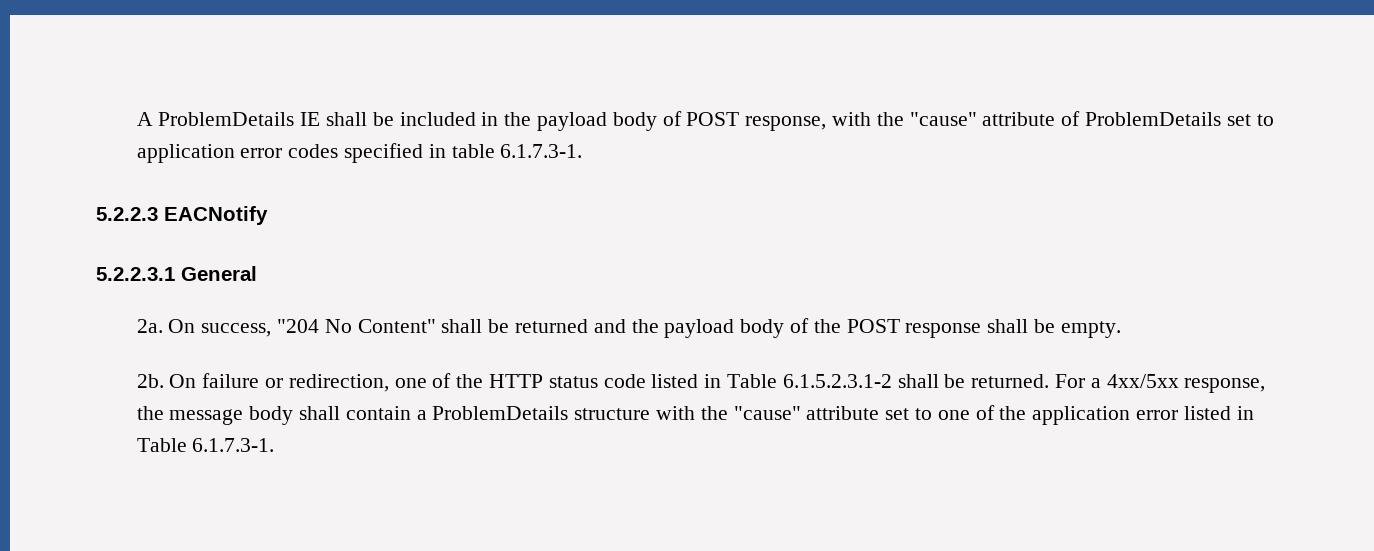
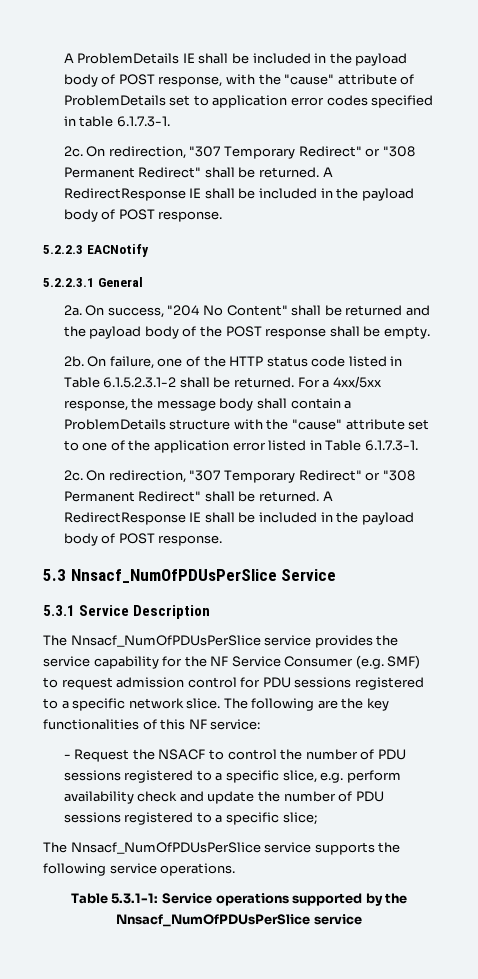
(583, 151) none -> [63,146,415,159] [63,167,333,178] [63,188,414,201] [63,209,223,222] // 2c. On redirection, "307 Temporary Redirect" or "308 Permanent Redirect" shall be returned. A RedirectResponse IE shall be included in the payload body of POST response.
[202,373,389,392] failure or redirection, -> [109,356,154,369] failure,
(275, 445) none -> [63,470,415,483] [63,491,333,502] [63,512,414,525] [63,533,223,546] [43,569,337,583] [43,605,211,619] [43,635,399,648] [43,655,421,669] [43,677,424,690] [43,698,389,711] [43,719,261,730] [63,749,406,762] [63,770,401,783] [63,791,384,804] [63,812,317,825] [43,842,401,855] [43,863,236,876] [70,893,408,906] [116,914,362,927] // 2c. On redirection, "307 Temporary Redirect" or "308 Permanent Redirect" shall be returned. A RedirectResponse IE shall be included in the payload body of POST response. // 5.3 Nnsacf_NumOfPDUsPerSlice Service // 5.3.1 Service Description // The Nnsacf_NumOfPDUsPerSlice service provides the service capability for the NF Service Consumer (e.g. SMF) to request admission control for PDU sessions registered to a specific network slice. The following are the key functionalities of this NF service: // - Request the NSACF to control the number of PDU sessions registered to a specific slice, e.g. perform availability check and update the number of PDU sessions registered to a specific slice; // The Nnsacf_NumOfPDUsPerSlice service supports the following service operations. // Table 5.3.1-1: Service operations supported by the Nnsacf_NumOfPDUsPerSlice service

